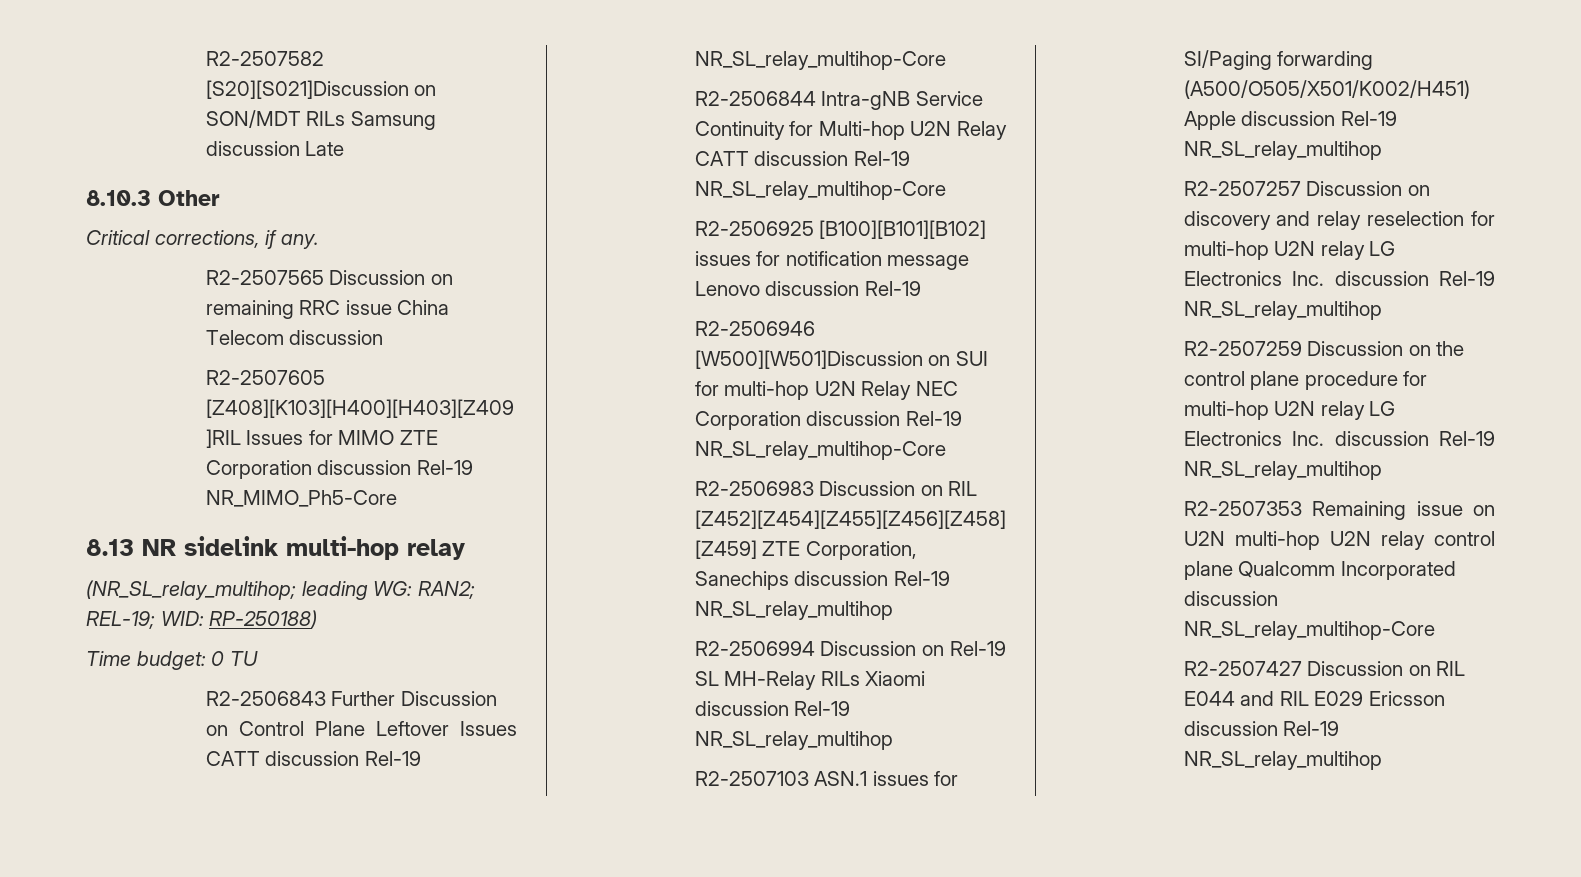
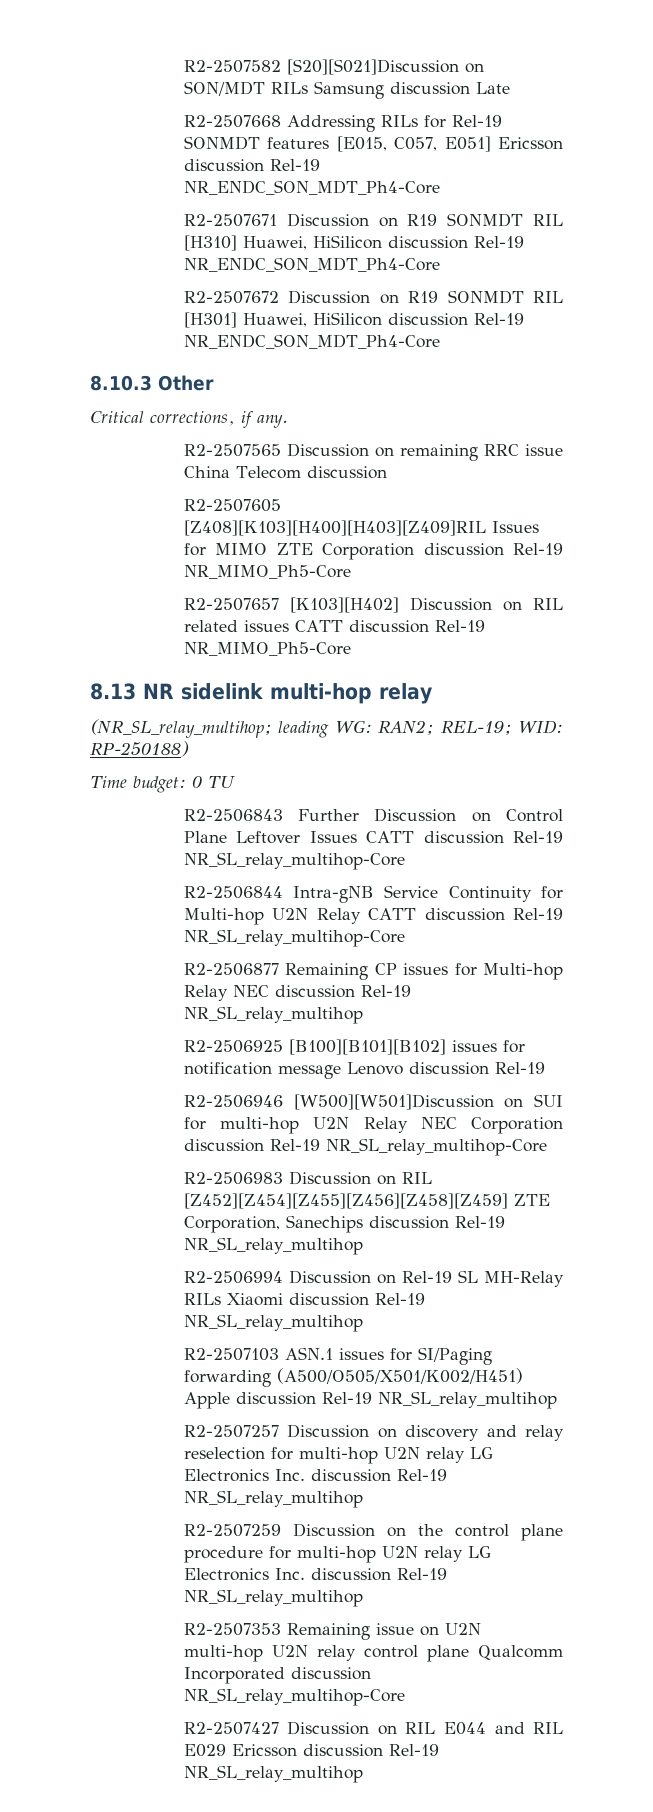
(345, 148) none -> [183,115,502,132] [183,136,563,152] [183,159,320,172] [183,180,440,195] [183,213,564,227] [183,235,524,251] [183,257,440,272] [183,290,563,304] [183,312,524,328] [183,334,440,349] // R2-2507668 Addressing RILs for Rel-19 SONMDT features [E015, C057, E051] Ericsson discussion Rel-19 NR_ENDC_SON_MDT_Ph4-Core // R2-2507671 Discussion on R19 SONMDT RIL [H310] Huawei, HiSilicon discussion Rel-19 NR_ENDC_SON_MDT_Ph4-Core // R2-2507672 Discussion on R19 SONMDT RIL [H301] Huawei, HiSilicon discussion Rel-19 NR_ENDC_SON_MDT_Ph4-Core
(397, 498) none -> [183,597,563,613] [183,620,485,633] [183,642,351,656] // R2-2507657 [K103][H402] Discussion on RIL related issues CATT discussion Rel-19 NR_MIMO_Ph5-Core
(946, 190) none -> [183,963,563,980] [183,985,411,1001] [183,1006,363,1024] // R2-2506877 Remaining CP issues for Multi-hop Relay NEC discussion Rel-19 NR_SL_relay_multihop

